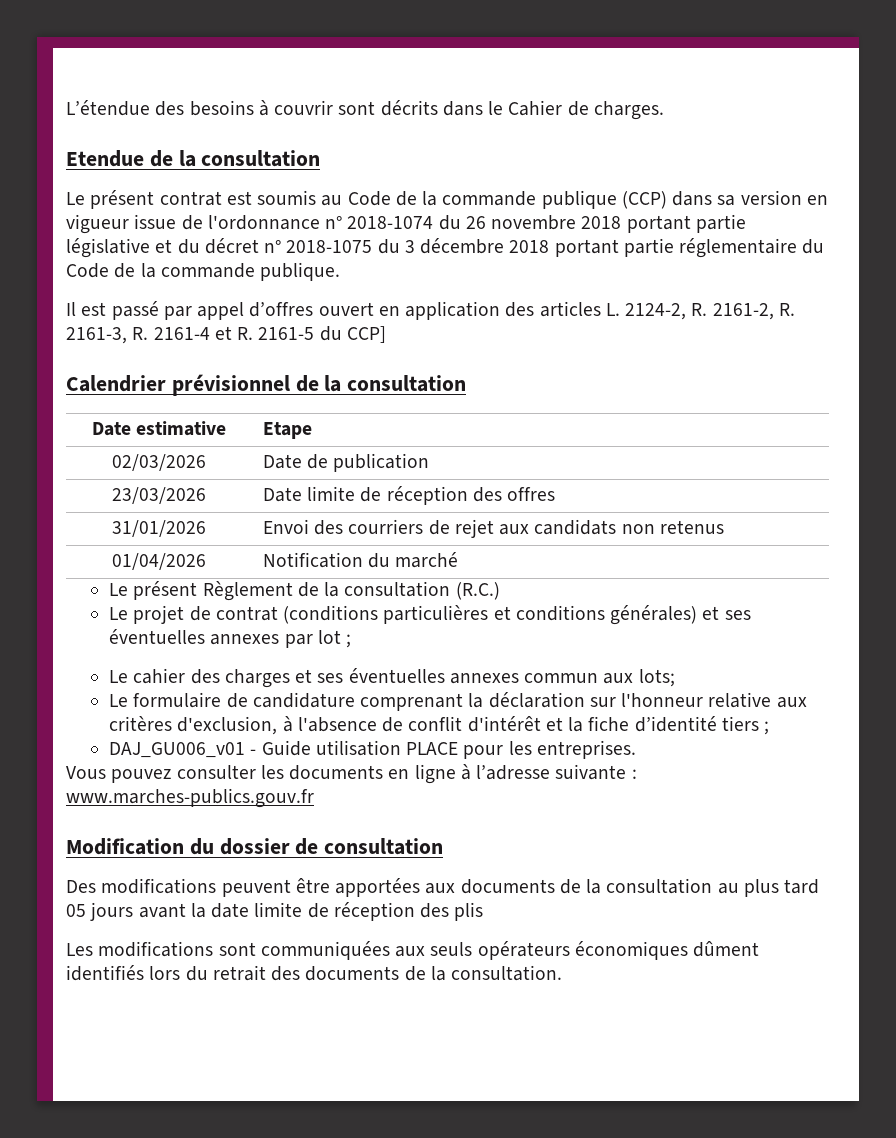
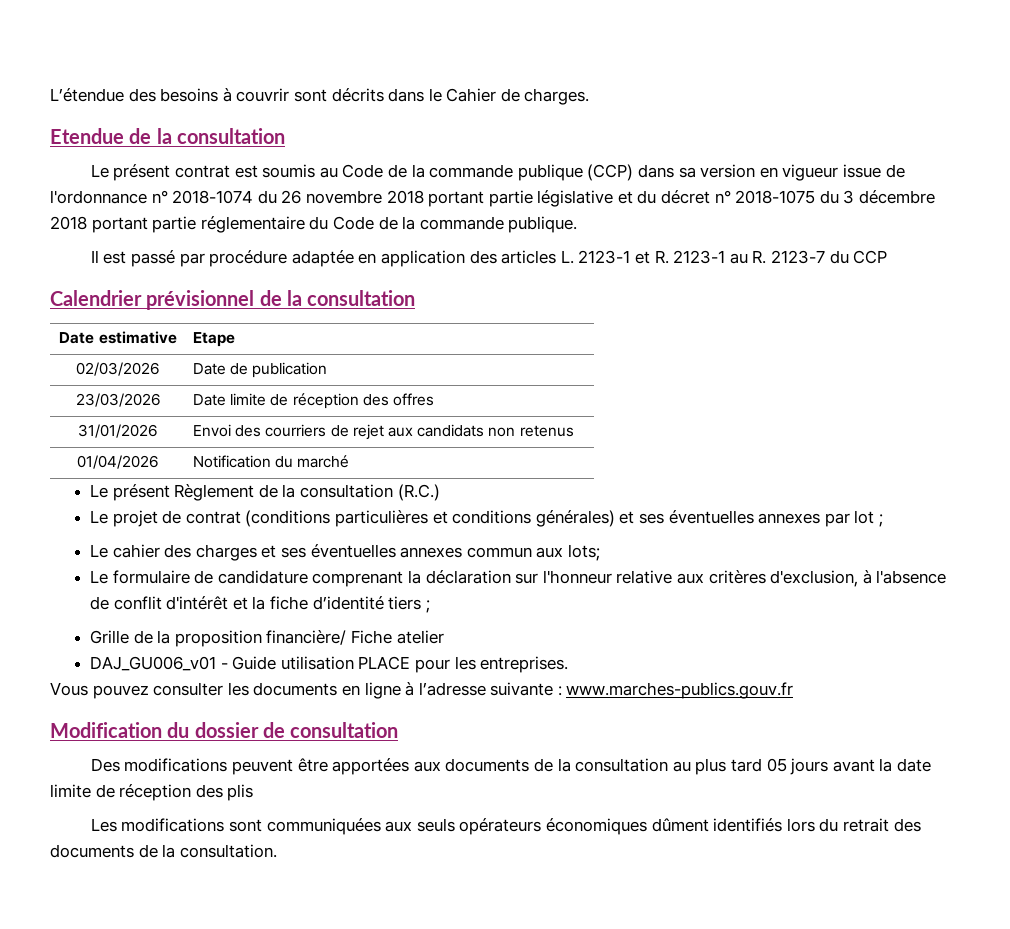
[197,302,374,320] appel d’offres ouvert -> [209,250,354,267] procédure adaptée
[625,303,795,320] [66,326,386,344] 2124-2, R. 2161-2, R. 2161-3, R. 2161-4 et R. 2161-5 du CCP] -> [578,250,888,264] 2123-1 et R. 2123-1 au R. 2123-7 du CCP
(770, 728) none -> [90,630,444,647] // Grille de la proposition financière/ Fiche atelier

